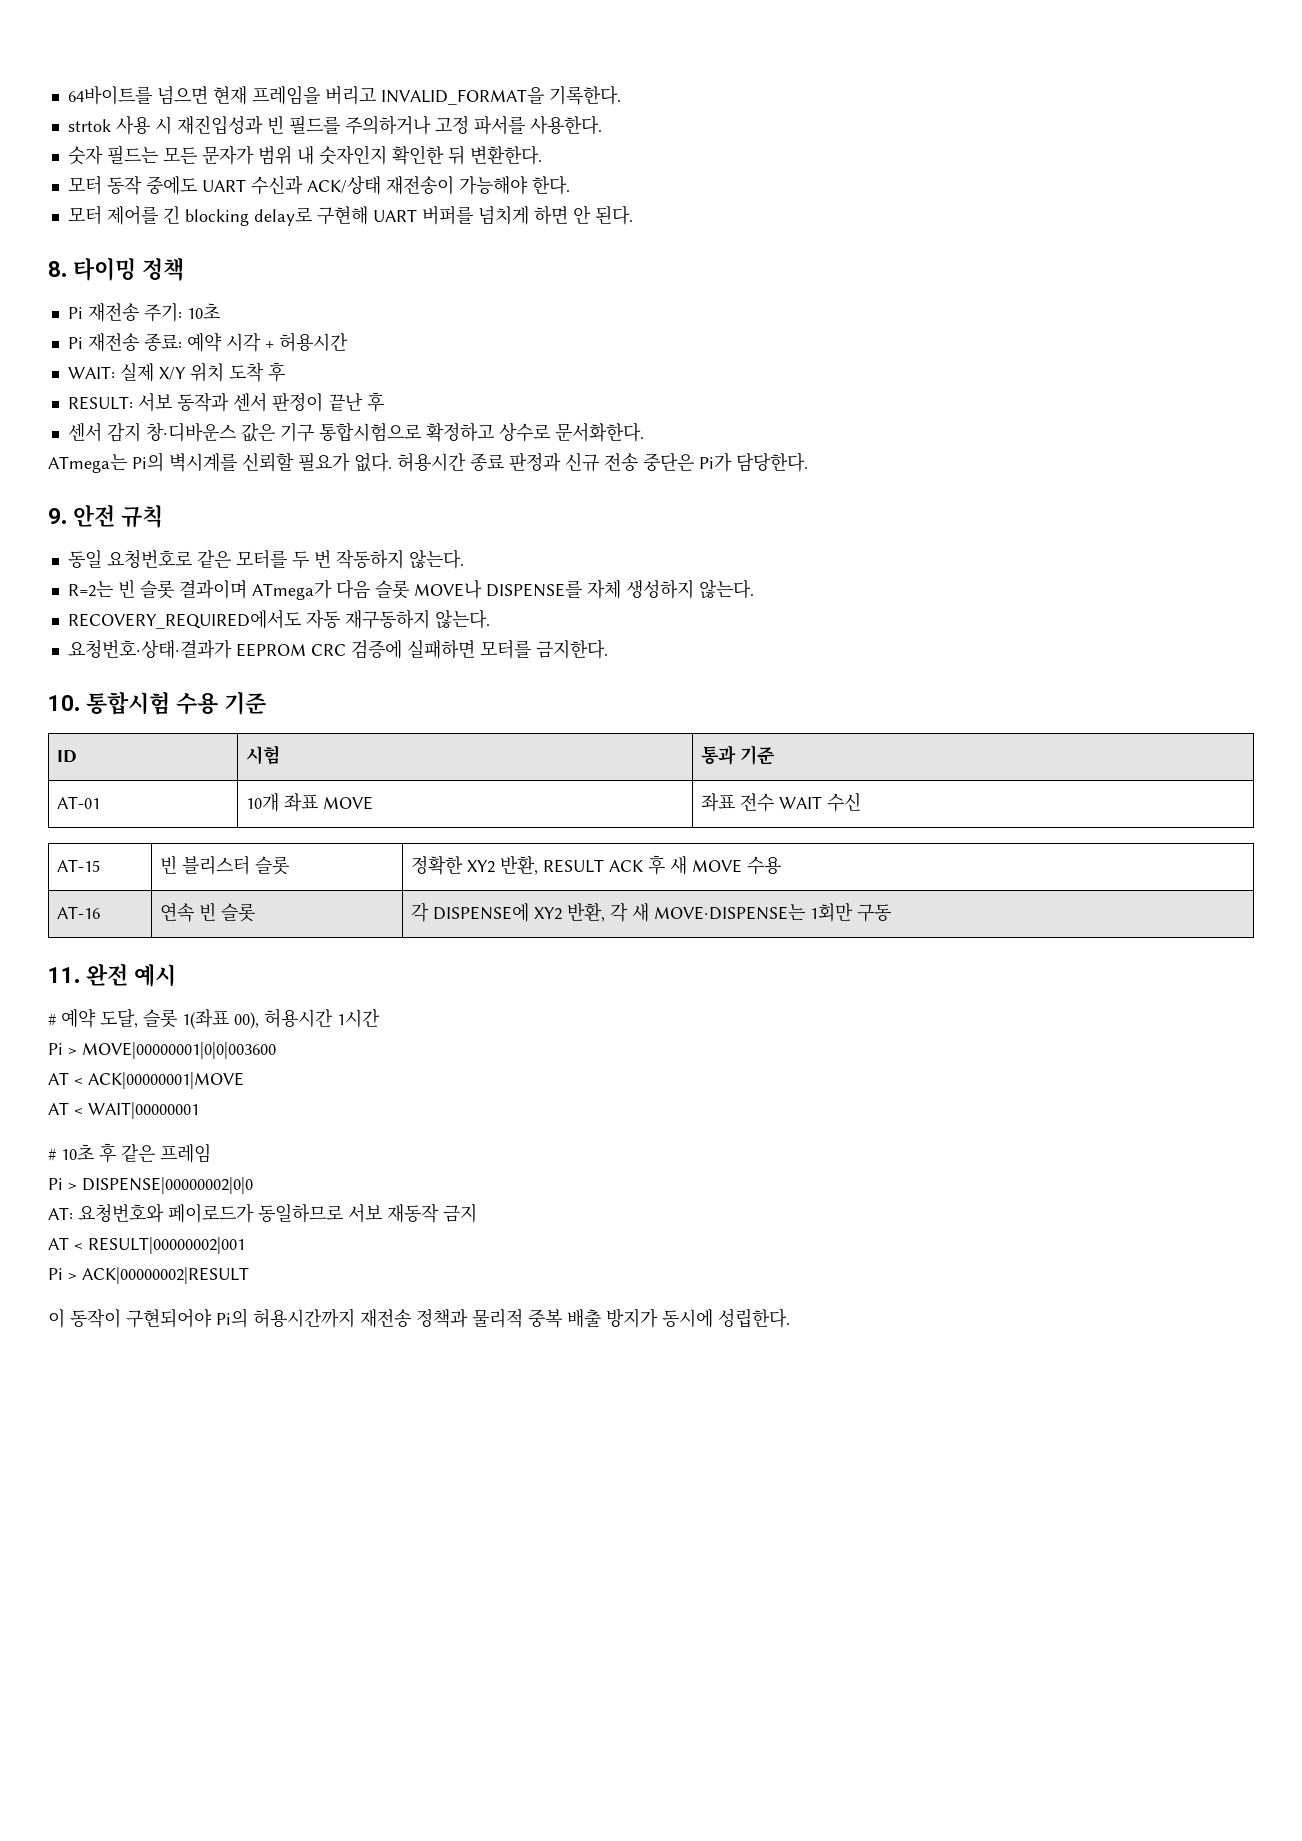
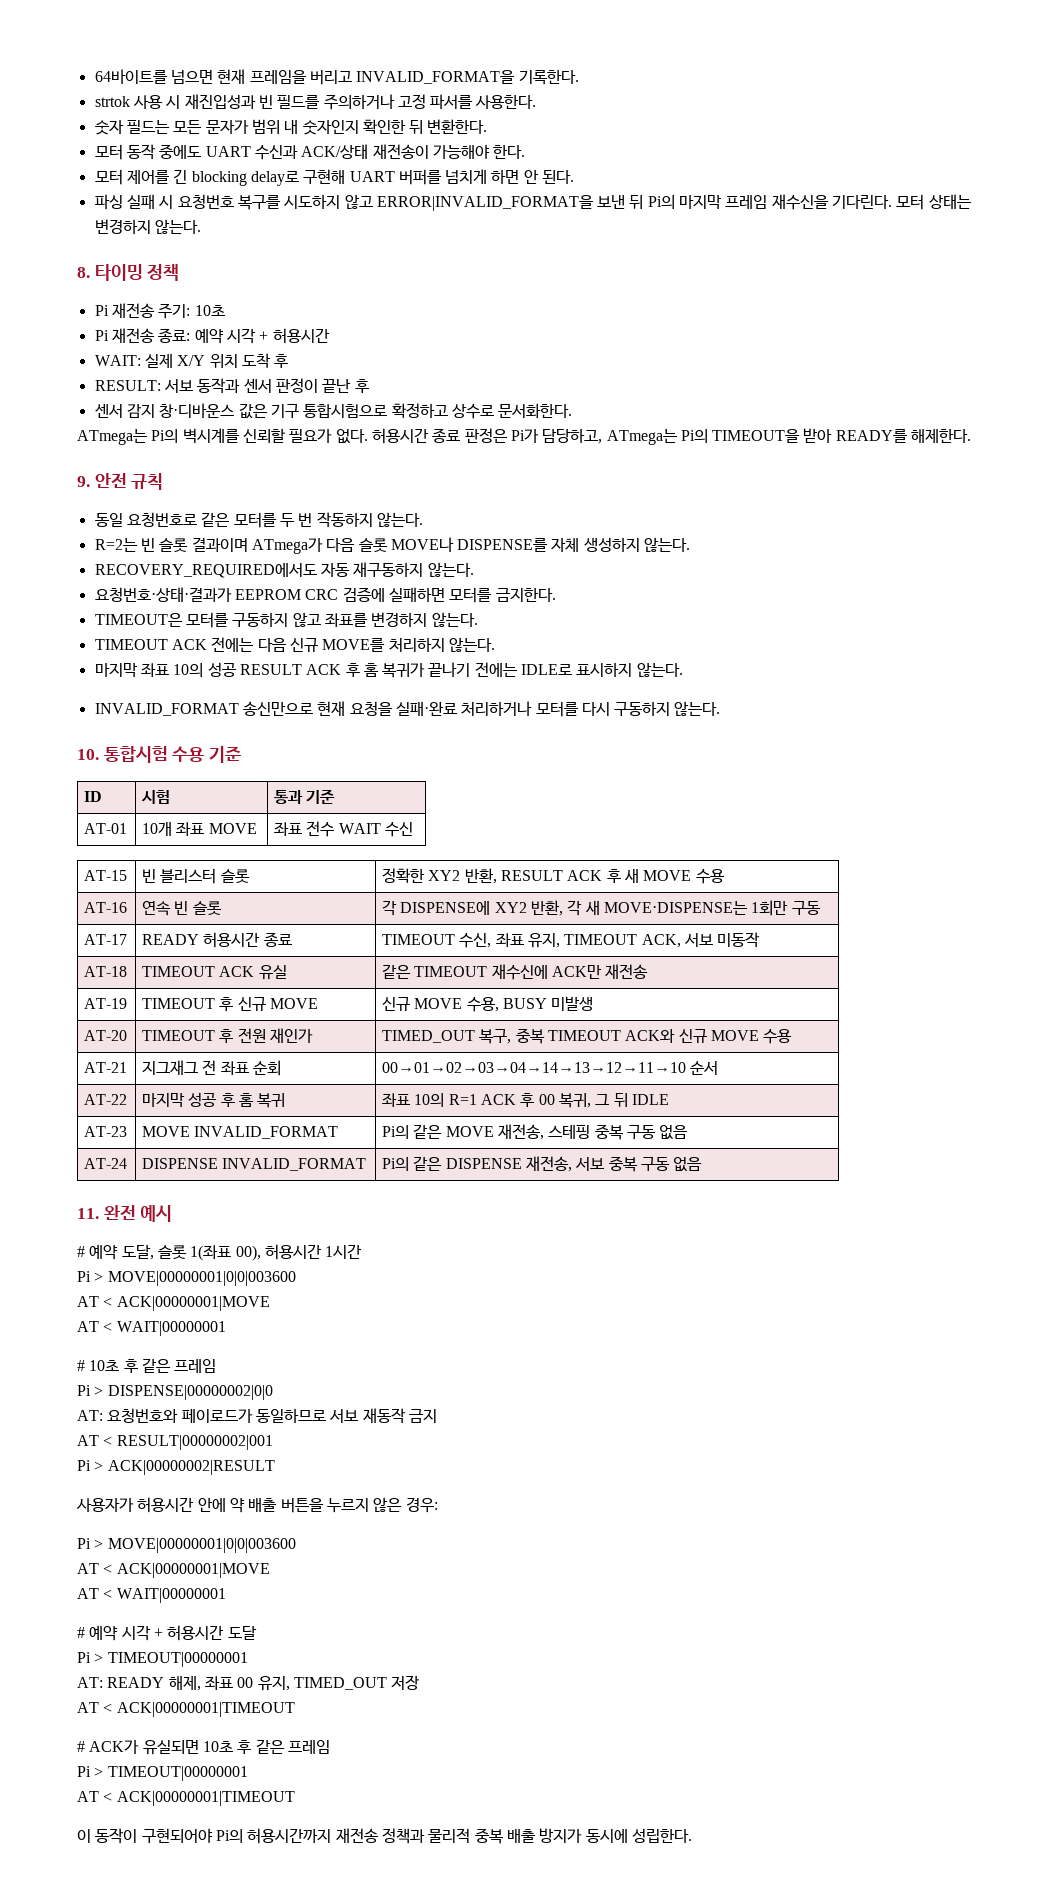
(633, 215) none -> [94,194,972,211] [94,219,201,234] // 파싱 실패 시 요청번호 복구를 시도하지 않고 ERROR|INVALID_FORMAT을 보낸 뒤 Pi의 마지막 프레임 재수신을 기다린다. 모터 상태는 변경하지 않는다.
[509,452,808,472] 판정과 신규 전송 중단은 Pi가 담당한다. -> [464,428,972,445] 판정은 Pi가 담당하고, ATmega는 Pi의 TIMEOUT을 받아 READY를 해제한다.
(608, 649) none -> [94,612,478,628] [94,637,495,652] [94,662,683,678] [94,701,721,717] // TIMEOUT은 모터를 구동하지 않고 좌표를 변경하지 않는다. // TIMEOUT ACK 전에는 다음 신규 MOVE를 처리하지 않는다. // 마지막 좌표 10의 성공 RESULT ACK 후 홈 복귀가 끝나기 전에는 IDLE로 표시하지 않는다. // INVALID_FORMAT 송신만으로 현재 요청을 실패·완료 처리하거나 모터를 다시 구동하지 않는다.
(891, 913) none -> [84,934,128,945] [142,932,292,948] [382,932,761,948] [84,966,128,977] [142,965,287,980] [382,964,649,980] [84,998,128,1009] [142,997,319,1011] [382,996,594,1012] [84,1030,128,1041] [142,1028,314,1043] [382,1028,793,1044] [84,1062,128,1073] [142,1060,282,1076] [382,1061,719,1075] [84,1094,128,1105] [142,1092,286,1108] [382,1093,669,1108] [84,1126,128,1137] [142,1126,339,1139] [382,1124,689,1140] [84,1158,128,1169] [142,1158,367,1171] [382,1156,703,1172] // AT-17 | READY 허용시간 종료 | TIMEOUT 수신, 좌표 유지, TIMEOUT ACK, 서보 미동작 // AT-18 | TIMEOUT ACK 유실 | 같은 TIMEOUT 재수신에 ACK만 재전송 // AT-19 | TIMEOUT 후 신규 MOVE | 신규 MOVE 수용, BUSY 미발생 // AT-20 | TIMEOUT 후 전원 재인가 | TIMED_OUT 복구, 중복 TIMEOUT ACK와 신규 MOVE 수용 // AT-21 | 지그재그 전 좌표 순회 | 00→01→02→03→04→14→13→12→11→10 순서 // AT-22 | 마지막 성공 후 홈 복귀 | 좌표 10의 R=1 ACK 후 00 복귀, 그 뒤 IDLE // AT-23 | MOVE INVALID_FORMAT | Pi의 같은 MOVE 재전송, 스테핑 중복 구동 없음 // AT-24 | DISPENSE INVALID_FORMAT | Pi의 같은 DISPENSE 재전송, 서보 중복 구동 없음
(249, 1275) none -> [76,1497,438,1513] [77,1538,296,1553] [77,1563,270,1578] [77,1588,226,1603] [77,1625,257,1641] [77,1652,248,1667] [77,1675,421,1691] [77,1702,295,1717] [77,1739,330,1755] [77,1766,248,1781] [77,1791,295,1806] // 사용자가 허용시간 안에 약 배출 버튼을 누르지 않은 경우: // Pi > MOVE|00000001|0|0|003600 // AT < ACK|00000001|MOVE // AT < WAIT|00000001 // # 예약 시각 + 허용시간 도달 // Pi > TIMEOUT|00000001 // AT: READY 해제, 좌표 00 유지, TIMED_OUT 저장 // AT < ACK|00000001|TIMEOUT // # ACK가 유실되면 10초 후 같은 프레임 // Pi > TIMEOUT|00000001 // AT < ACK|00000001|TIMEOUT

